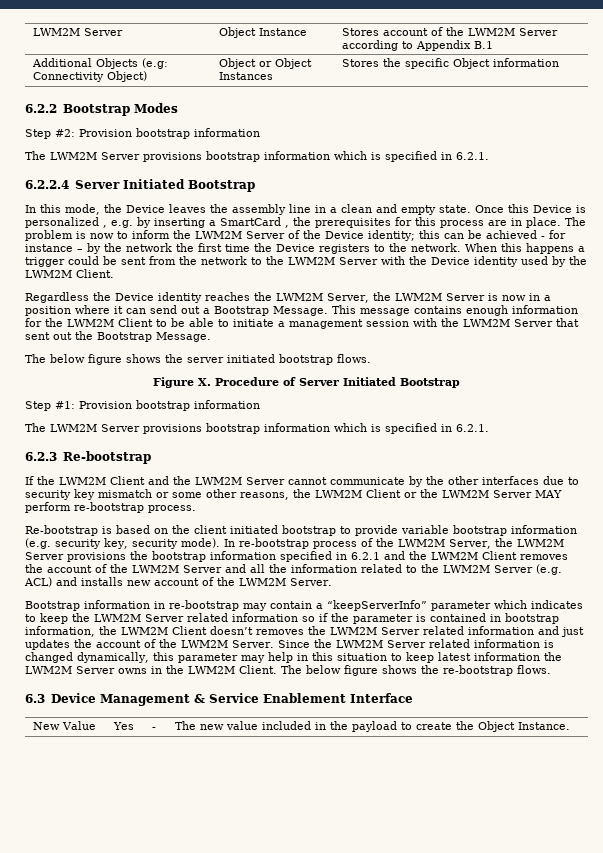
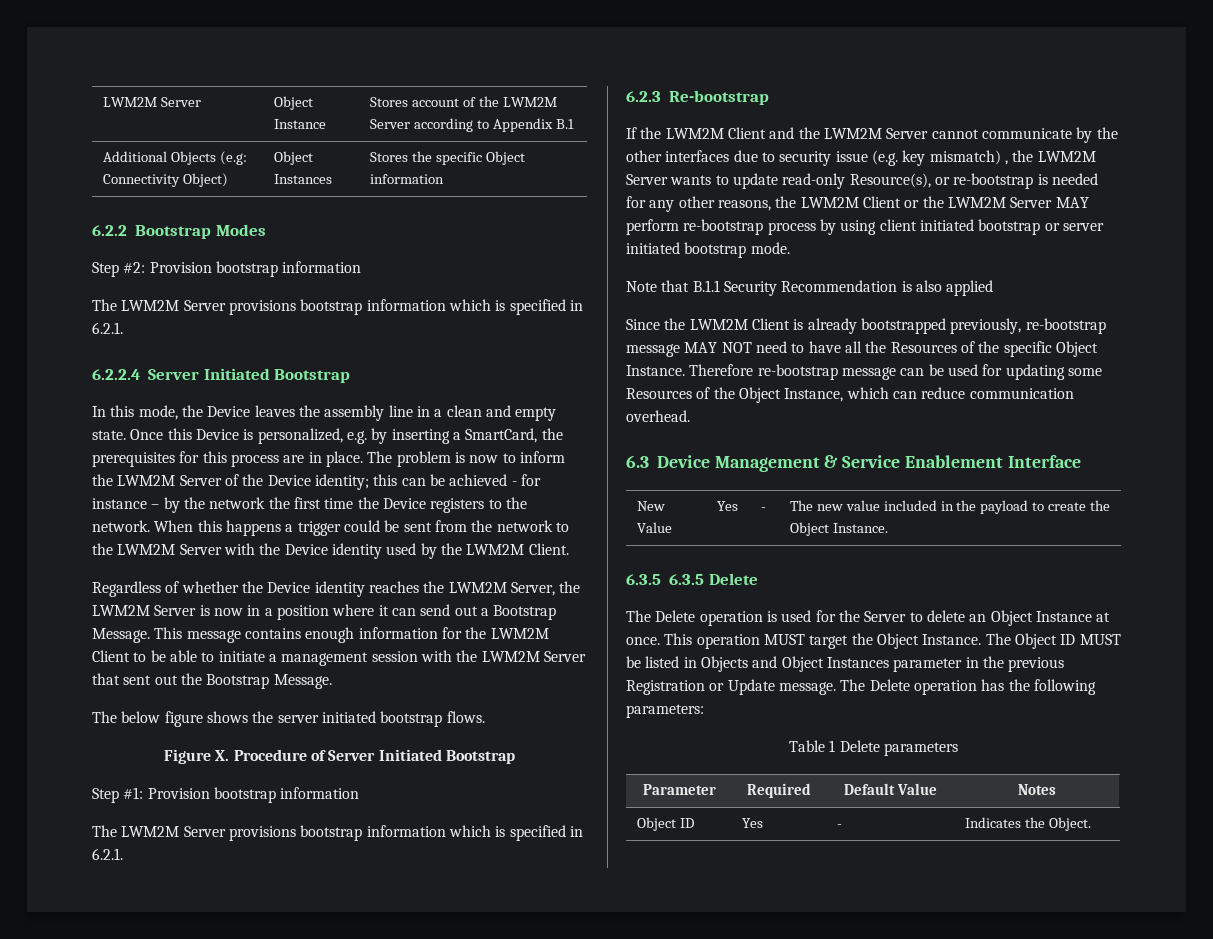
[259,58,313,69] or Object -> (313, 158) none
[25,217,107,228] personalized , -> [257,428,343,444] personalized,
[220,217,289,228] SmartCard , -> [465,428,538,443] SmartCard,
(89, 297) none -> [165,581,239,593] of whether
[74,489,202,500] key mismatch or some -> [835,150,1096,166] [626,173,1098,189] [626,196,675,212] issue (e.g. key mismatch) , the LWM2M Server wants to update read-only Resource(s), or re-bootstrap is needed for any
[148,505,196,513] [25,525,577,536] [25,538,564,549] [25,551,568,562] [25,564,562,575] [24,577,332,587] [25,600,583,611] [25,613,559,624] [25,626,584,637] [25,639,554,650] [25,652,562,663] [25,665,551,676] process. // Re-bootstrap is based on the client initiated bootstrap to provide variable bootstrap information (e.g. security key, security mode). In re-bootstrap process of the LWM2M Server, the LWM2M Server provisions the bootstrap information specified in 6.2.1 and the LWM2M Client removes the account of the LWM2M Server and all the information related to the LWM2M Server (e.g. ACL) and installs new account of the LWM2M Server. // Bootstrap information in re-bootstrap may contain a “keepServerInfo” parameter which indicates to keep the LWM2M Server related information so if the parameter is contained in bootstrap information, the LWM2M Client doesn’t removes the LWM2M Server related information and just updates the account of the LWM2M Server. Since the LWM2M Server related information is changed dynamically, this parameter may help in this situation to keep latest information the LWM2M Server owns in the LWM2M Client. The below figure shows the re-bootstrap flows. -> [767,219,1104,235] [626,242,790,258] [626,280,994,296] [626,318,1106,334] [626,341,1098,357] [626,364,1102,380] [626,387,1074,403] [626,410,690,422] process by using client initiated bootstrap or server initiated bootstrap mode. // Note that B.1.1 Security Recommendation is also applied // Since the LWM2M Client is already bootstrapped previously, re-bootstrap message MAY NOT need to have all the Resources of the specific Object Instance. Therefore re-bootstrap message can be used for updating some Resources of the Object Instance, which can reduce communication overhead.
(571, 726) none -> [626,573,758,585] [626,610,1111,626] [626,633,1121,649] [626,656,1065,672] [626,679,1096,695] [626,704,704,718] [789,740,958,756] [642,784,716,795] [747,783,811,798] [844,783,937,795] [1018,784,1056,795] [636,817,694,831] [741,818,763,828] [836,824,842,828] [964,817,1091,831] // 6.3.5 6.3.5 Delete // The Delete operation is used for the Server to delete an Object Instance at once. This operation MUST target the Object Instance. The Object ID MUST be listed in Objects and Object Instances parameter in the previous Registration or Update message. The Delete operation has the following parameters: // Table 1 Delete parameters // Parameter | Required | Default Value | Notes // Object ID | Yes | - | Indicates the Object.

